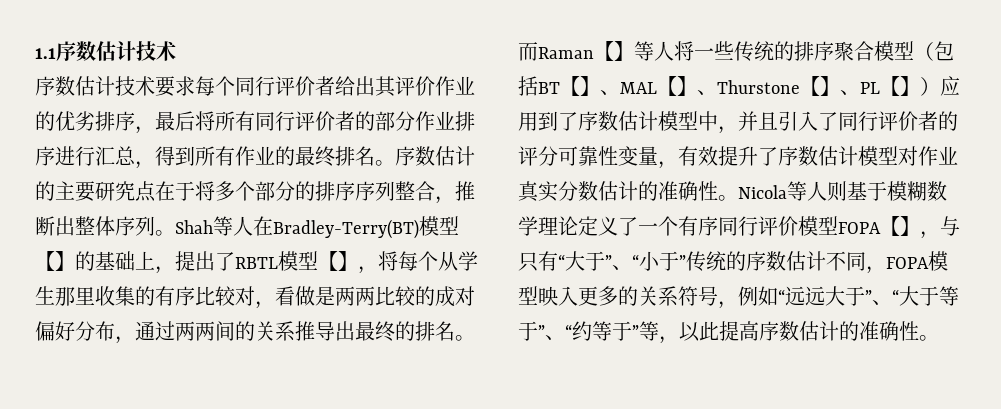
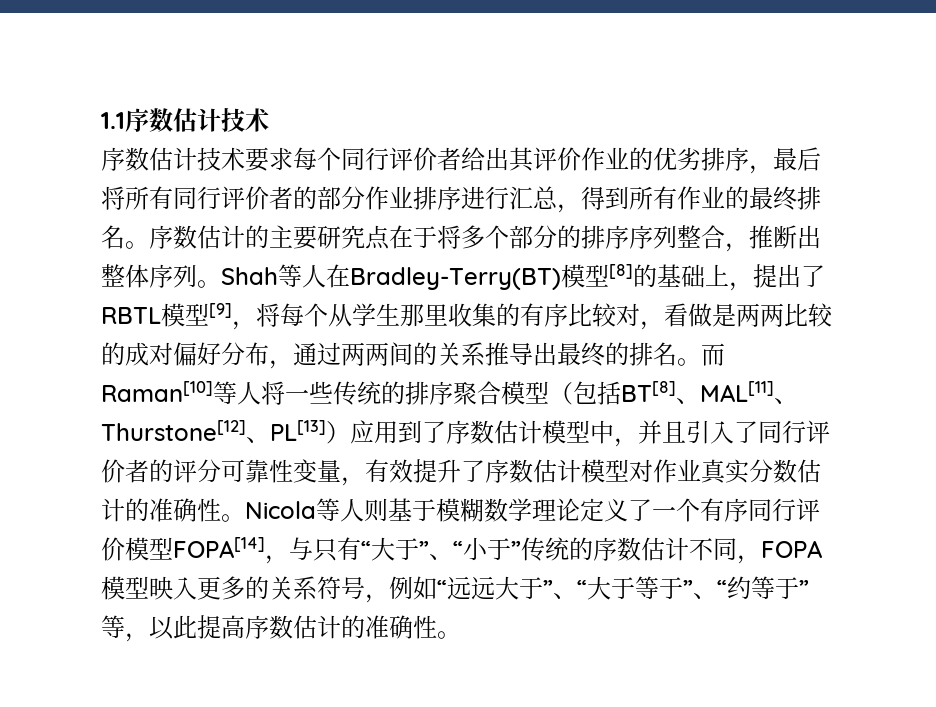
[35,251,75,271] 【】 -> [609,264,633,279] [8]
[318,251,358,271] 【】 -> [209,303,232,318] [9]
[538,41,634,61] Raman【】 -> [101,381,213,402] Raman[10]
[538,76,920,96] BT【】、MAL【】、Thurstone【】、PL【】 -> [621,381,798,404] [101,420,326,443] BT[8]、MAL[11]、Thurstone[12]、PL[13]
[838,216,920,236] FOPA【】 -> [173,537,265,558] FOPA[14]

